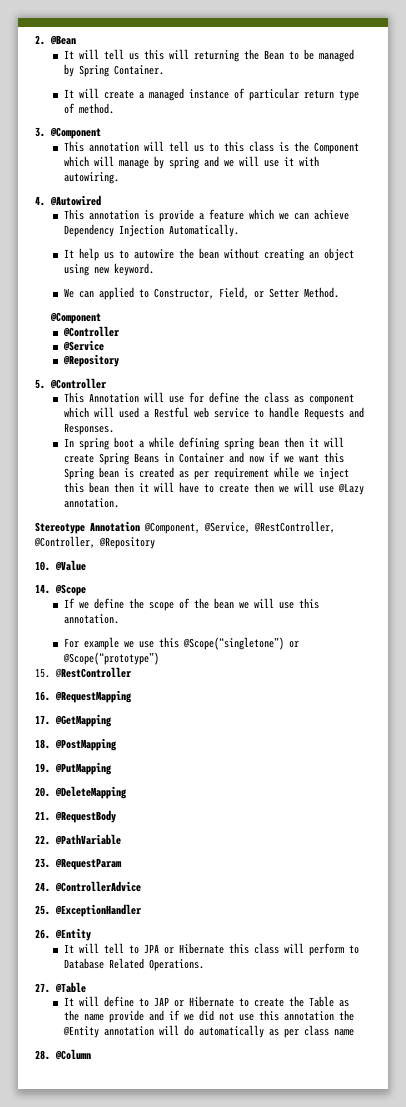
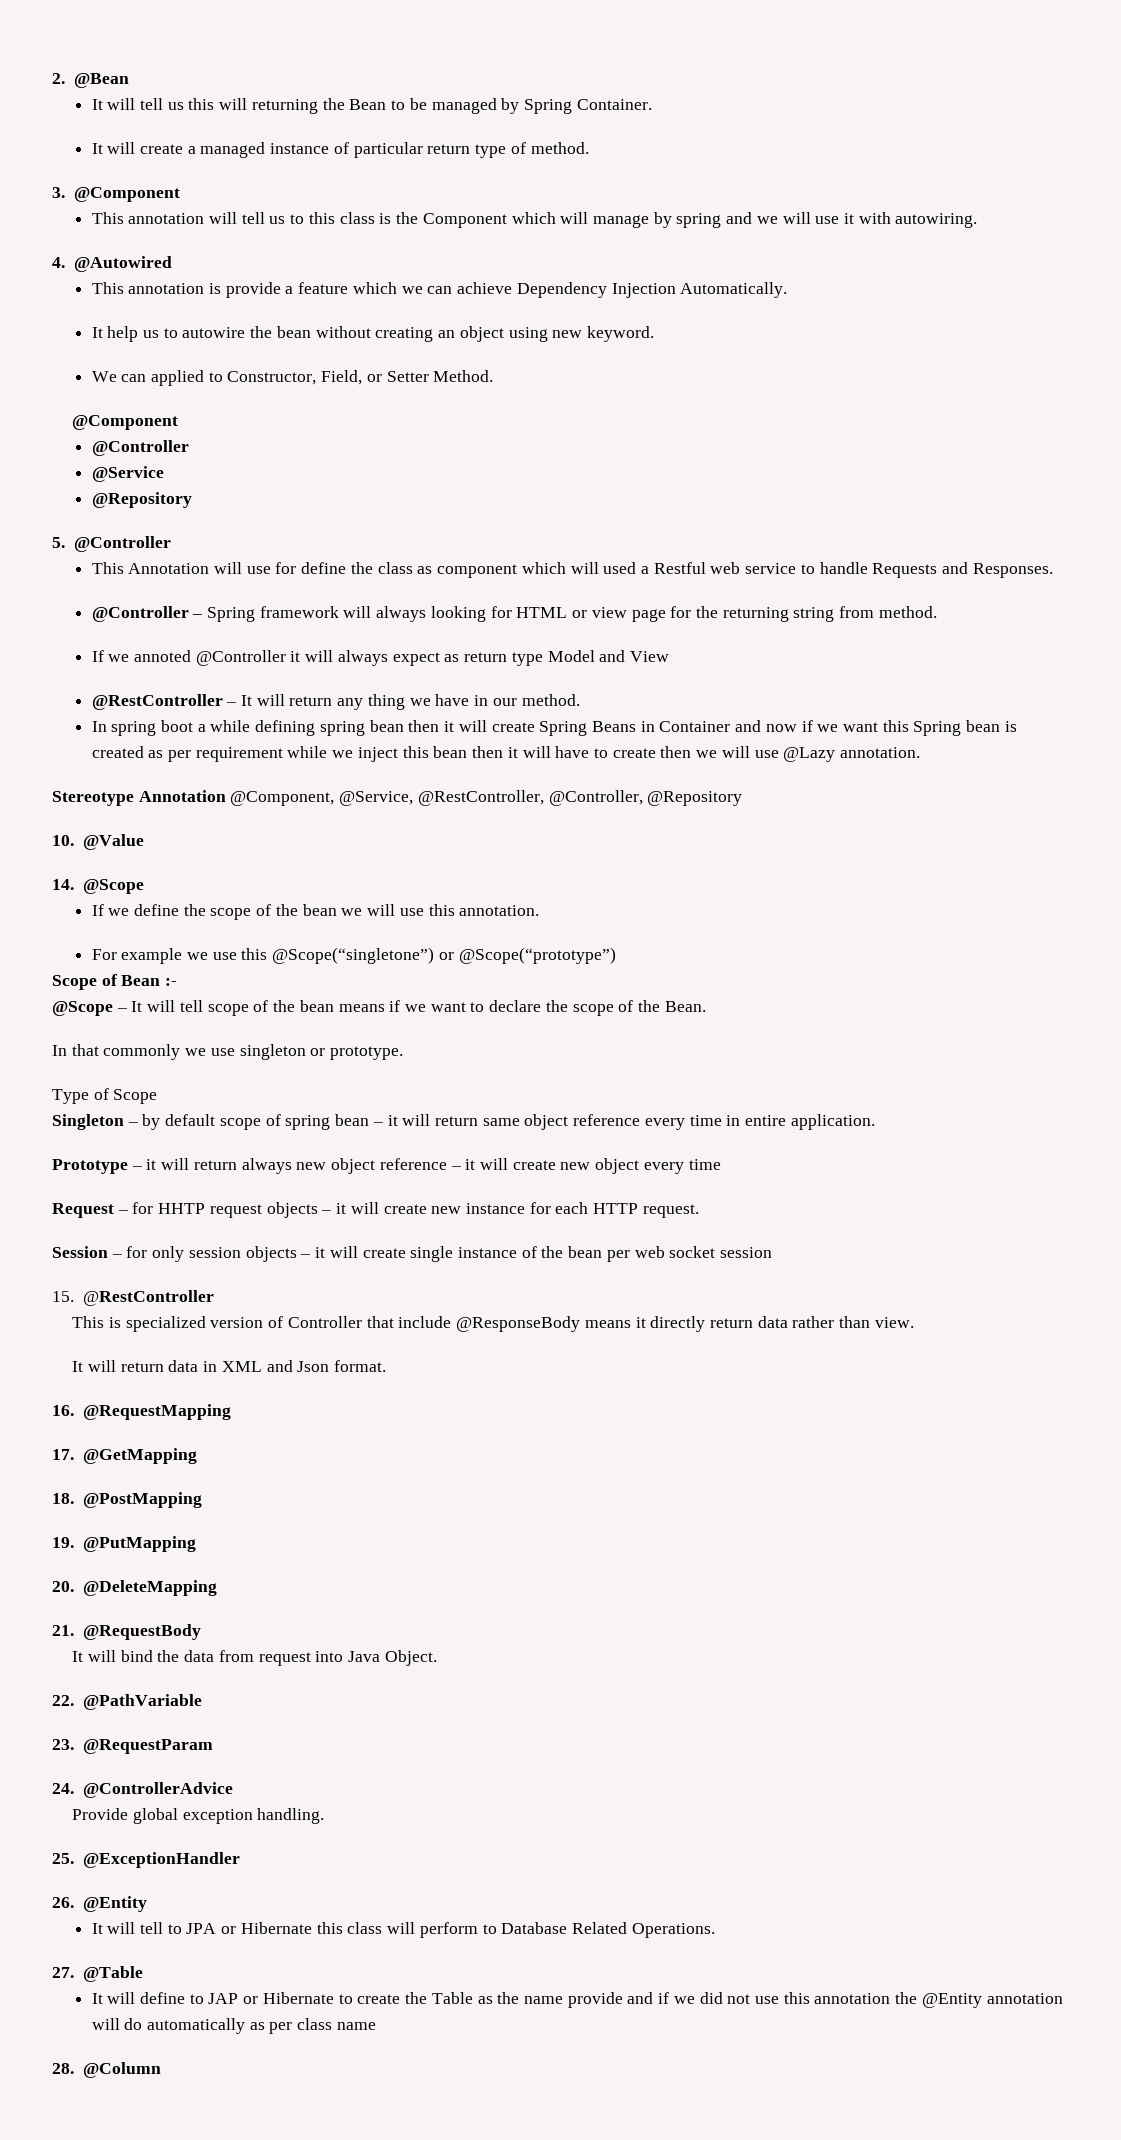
(114, 429) none -> [91,606,937,622] [91,650,669,666] [91,694,580,710] // @Controller – Spring framework will always looking for HTML or view page for the returning string from method. // If we annoted @Controller it will always expect as return type Model and View // @RestController – It will return any thing we have in our method.
[35,667,132,678] 15. @RestController -> [52,974,178,990] [52,1000,706,1016] [52,1044,404,1060] [52,1088,158,1104] [52,1114,875,1130] [52,1158,721,1174] [52,1202,699,1218] [52,1246,773,1262] [52,1290,214,1306] [72,1316,914,1332] [72,1360,387,1372] Scope of Bean :- // @Scope – It will tell scope of the bean means if we want to declare the scope of the Bean. // In that commonly we use singleton or prototype. // Type of Scope // Singleton – by default scope of spring bean – it will return same object reference every time in entire application. // Prototype – it will return always new object reference – it will create new object every time // Request – for HHTP request objects – it will create new instance for each HTTP request. // Session – for only session objects – it will create single instance of the bean per web socket session // 15. @RestController // This is specialized version of Controller that include @ResponseBody means it directly return data rather than view. // It will return data in XML and Json format.
(116, 816) none -> [72,1650,437,1666] // It will bind the data from request into Java Object.
(141, 886) none -> [72,1808,325,1824] // Provide global exception handling.

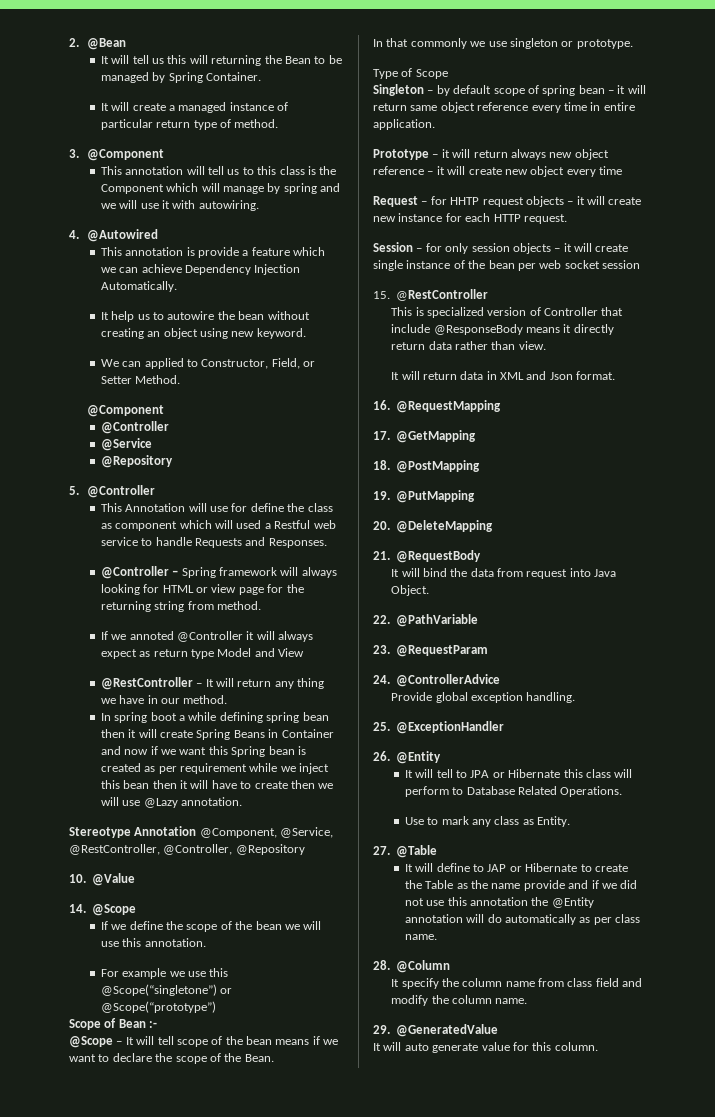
(715, 1930) none -> [404,816,571,827] // Use to mark any class as Entity.
[336,2022,376,2030] name -> [404,934,437,940] name.
(161, 2070) none -> [391,978,643,989] [391,995,528,1006] [373,1024,499,1037] [373,1042,598,1053] // It specify the column name from class field and modify the column name. // 29. @GeneratedValue // It will auto generate value for this column.

